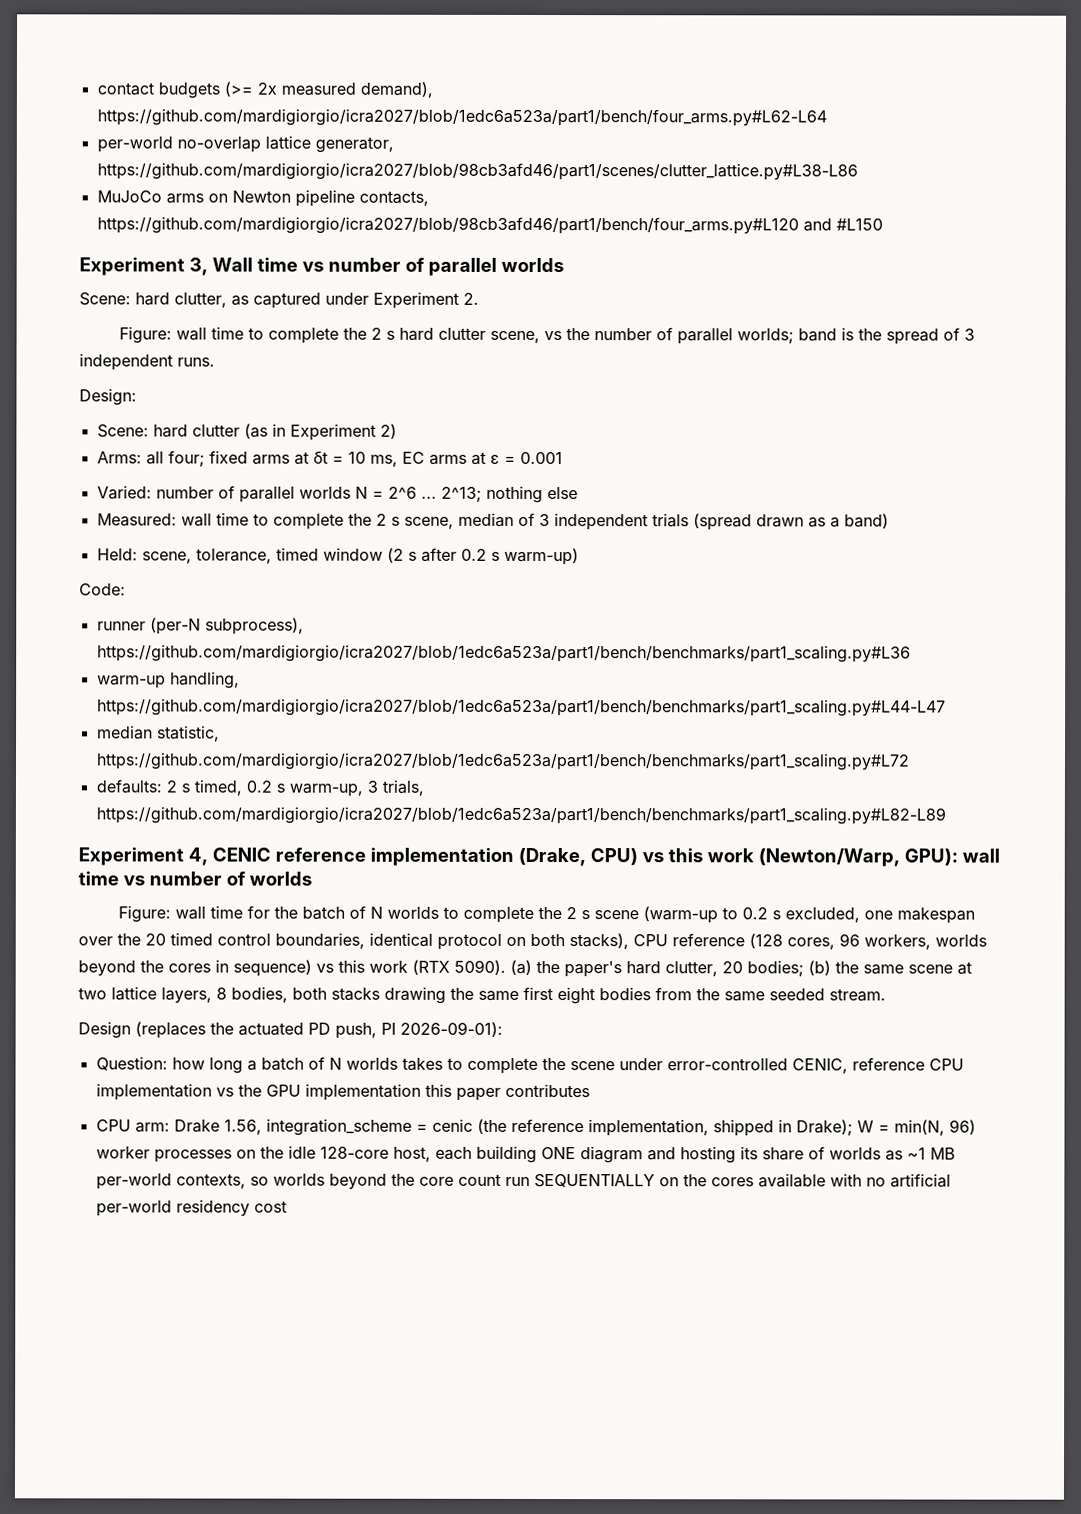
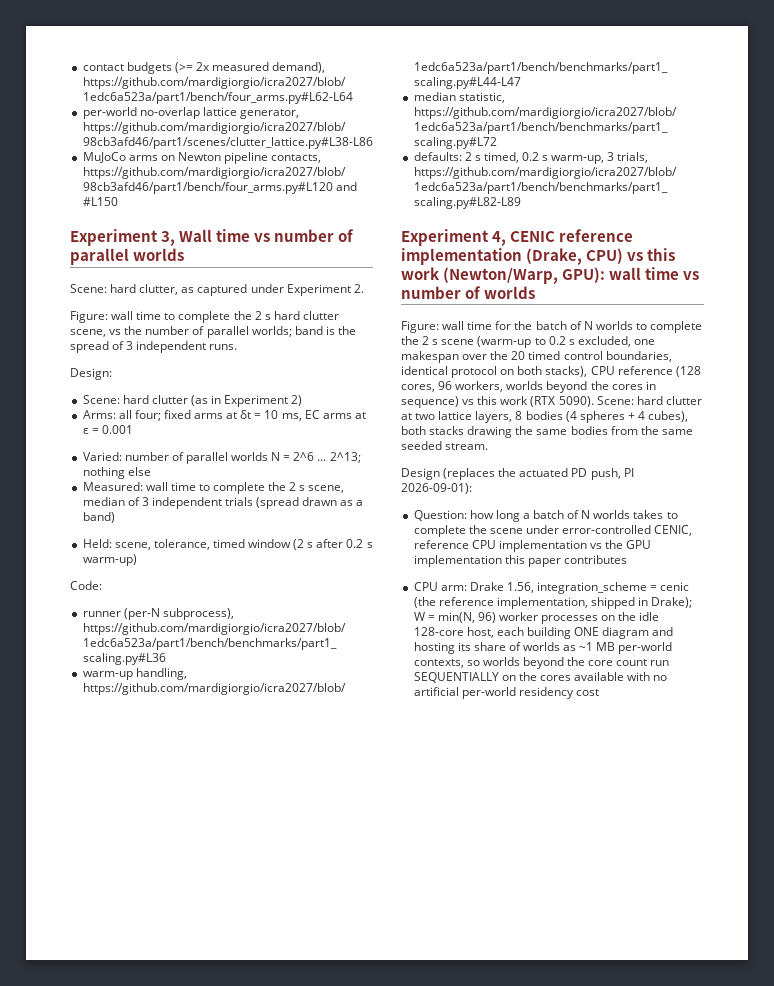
[510,959,953,978] (a) the paper's hard clutter, 20 bodies; (b) the same scene -> [596,396,702,405] Scene: hard clutter
[231,986,288,1003] bodies, -> [525,411,689,423] bodies (4 spheres + 4 cubes),
[523,986,595,1005] first eight -> (568, 432) none

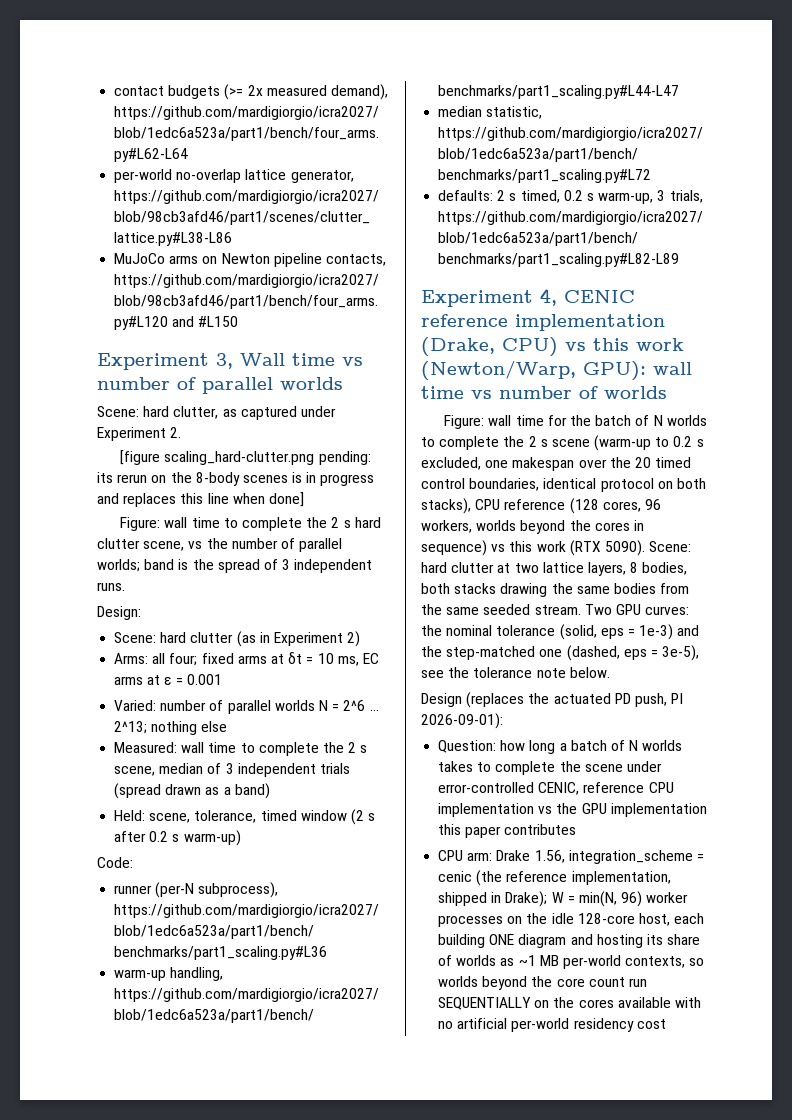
(364, 288) none -> [120,450,371,465] [97,472,375,486] [97,492,304,507] // [figure scaling_hard-clutter.png pending: its rerun on the 8-body scenes is in progress and replaces this line when done]
[525,411,689,423] bodies (4 spheres + 4 cubes), -> [642,562,688,575] bodies,
(489, 446) none -> [584,604,690,615] [421,624,700,640] [421,645,700,661] [421,667,610,678] Two GPU curves: the nominal tolerance (solid, eps = 1e-3) and the step-matched one (dashed, eps = 3e-5), see the tolerance note below.

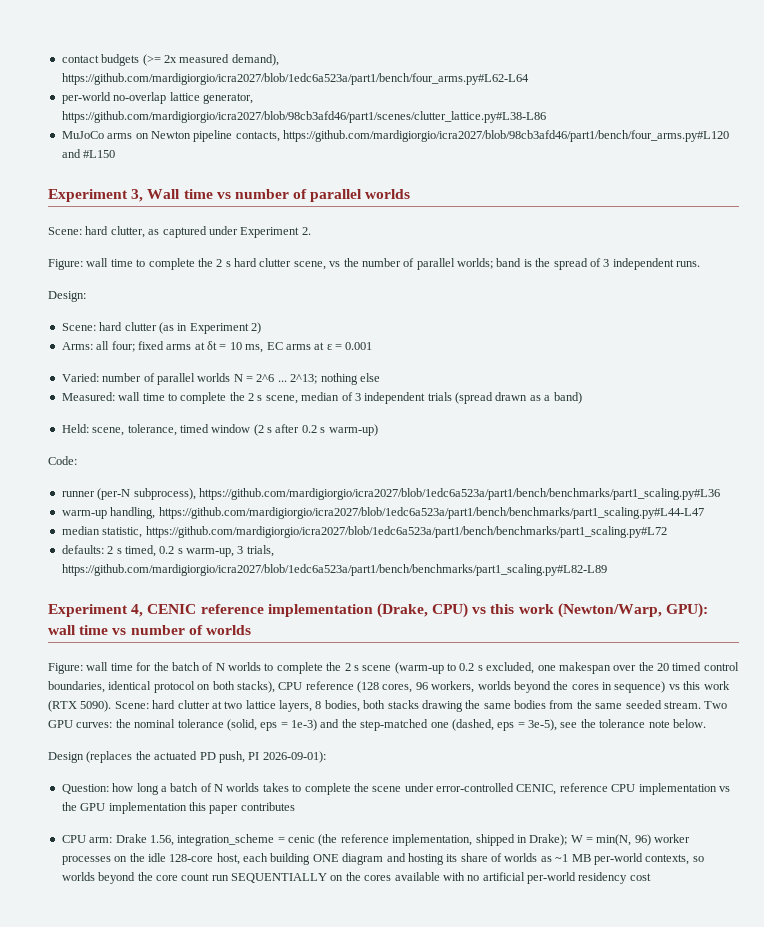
[120,450,371,465] [97,472,375,486] [97,492,304,507] // [figure scaling_hard-clutter.png pending: its rerun on the 8-body scenes is in progress and replaces this line when done] -> (311, 231) none

